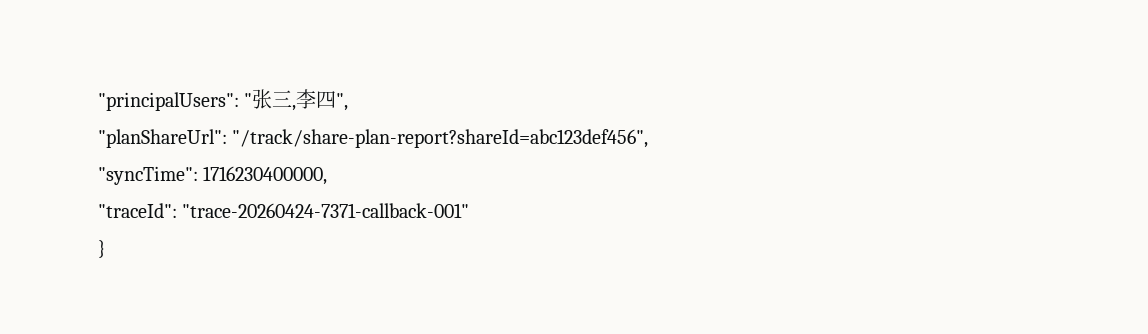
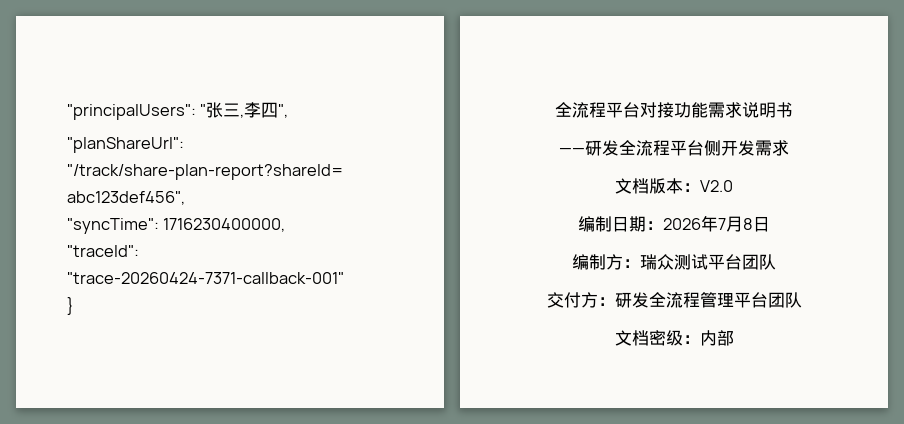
(106, 249) none -> [555,102,793,118] [559,140,789,156] [615,178,733,194] [578,215,770,232] [572,254,776,270] [546,292,802,308] [614,330,734,346] // 全流程平台对接功能需求说明书 // ——研发全流程平台侧开发需求 // 文档版本：V2.0 // 编制日期：2026年7月8日 // 编制方：瑞众测试平台团队 // 交付方：研发全流程管理平台团队 // 文档密级：内部

